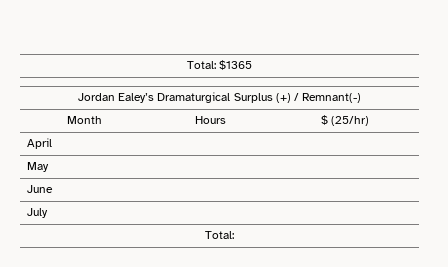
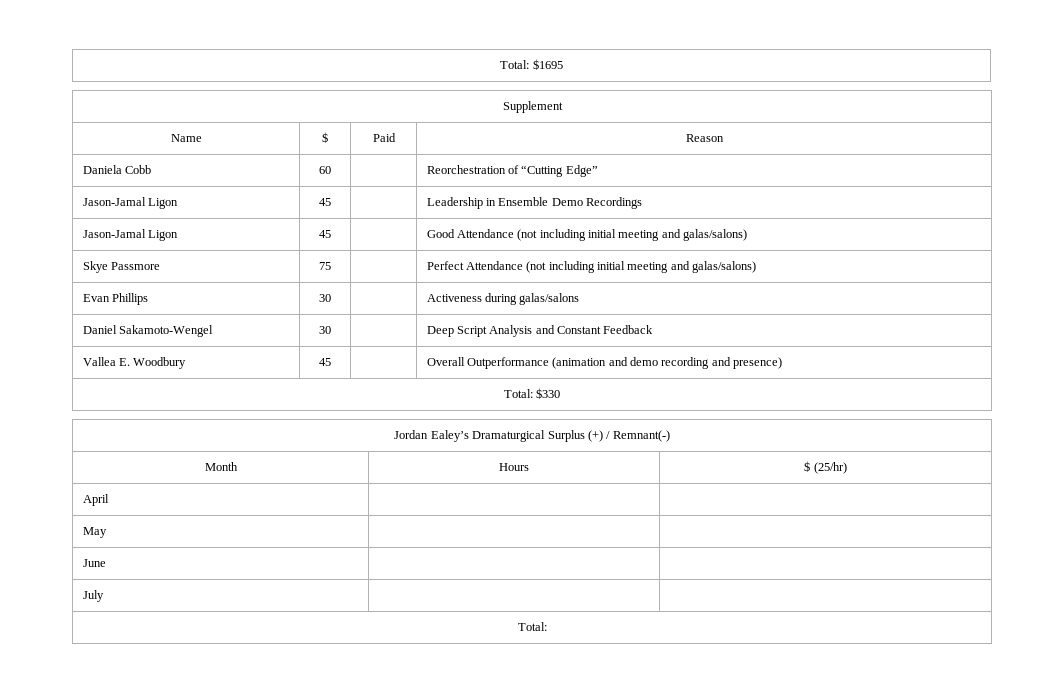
[186,60,253,70] Total: $1365 -> [500,59,563,70] [502,101,563,113] [170,134,202,142] [322,132,328,143] [372,133,396,142] [685,134,724,142] [82,165,151,174] [319,166,331,174] [426,165,598,177] [82,197,178,209] [319,198,331,206] [426,197,643,209] [82,229,178,241] [319,230,331,238] [426,229,748,241] [82,261,160,273] [319,262,331,270] [426,261,757,273] [82,293,148,305] [319,294,331,302] [426,293,580,305] [82,325,213,337] [319,326,331,334] [426,325,654,337] [82,357,187,369] [319,358,331,366] [426,357,783,369] [503,388,561,399] Total: $1695 // Supplement // Name | $ | Paid | Reason // Daniela Cobb | 60 | | Reorchestration of “Cutting Edge” // Jason-Jamal Ligon | 45 | | Leadership in Ensemble Demo Recordings // Jason-Jamal Ligon | 45 | | Good Attendance (not including initial meeting and galas/salons) // Skye Passmore | 75 | | Perfect Attendance (not including initial meeting and galas/salons) // Evan Phillips | 30 | | Activeness during galas/salons // Daniel Sakamoto-Wengel | 30 | | Deep Script Analysis and Constant Feedback // Vallea E. Woodbury | 45 | | Overall Outperformance (animation and demo recording and presence) // Total: $330

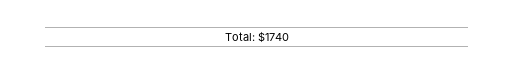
[500,59,563,70] [502,101,563,113] [170,134,202,142] [322,132,328,143] [372,133,396,142] [685,134,724,142] [82,165,151,174] [319,166,331,174] [426,165,598,177] [82,197,178,209] [319,198,331,206] [426,197,643,209] [82,229,178,241] [319,230,331,238] [426,229,748,241] [82,261,160,273] [319,262,331,270] [426,261,757,273] [82,293,148,305] [319,294,331,302] [426,293,580,305] [82,325,213,337] [319,326,331,334] [426,325,654,337] [82,357,187,369] [319,358,331,366] [426,357,783,369] [503,388,561,399] [394,430,670,442] [204,462,238,471] [499,463,529,471] [804,461,847,474] [82,494,109,506] [82,527,107,538] [82,559,106,567] [82,590,104,602] [517,622,547,631] Total: $1695 // Supplement // Name | $ | Paid | Reason // Daniela Cobb | 60 | | Reorchestration of “Cutting Edge” // Jason-Jamal Ligon | 45 | | Leadership in Ensemble Demo Recordings // Jason-Jamal Ligon | 45 | | Good Attendance (not including initial meeting and galas/salons) // Skye Passmore | 75 | | Perfect Attendance (not including initial meeting and galas/salons) // Evan Phillips | 30 | | Activeness during galas/salons // Daniel Sakamoto-Wengel | 30 | | Deep Script Analysis and Constant Feedback // Vallea E. Woodbury | 45 | | Overall Outperformance (animation and demo recording and presence) // Total: $330 // Jordan Ealey’s Dramaturgical Surplus (+) / Remnant(-) // Month | Hours | $ (25/hr) // April | | // May | | // June | | // July | | // Total: -> [224,31,289,43] Total: $1740

